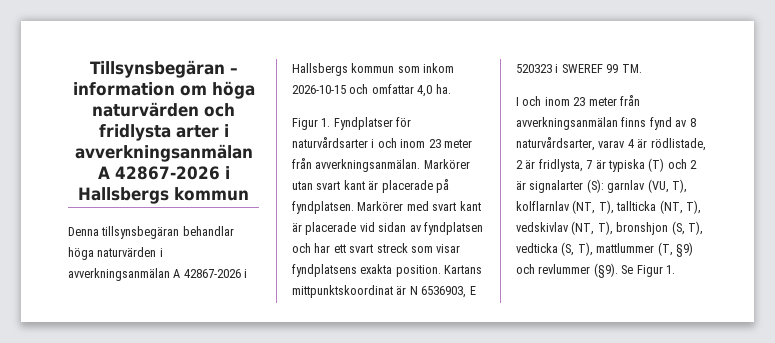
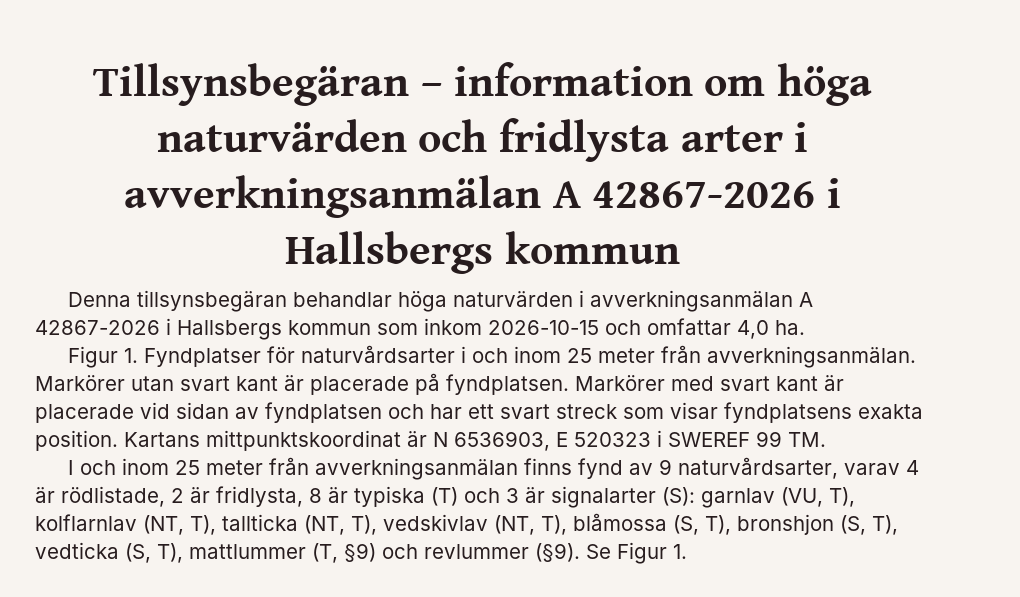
[428,139,441,148] 23 -> [567,348,593,363] 25
[573,97,586,106] 23 -> [175,460,201,475] 25
[689,118,696,127] 8 -> [659,459,673,475] 9
[586,160,593,169] 7 -> [309,488,322,503] 8
[690,160,697,169] 2 -> [506,488,519,503] 3
(613, 228) none -> [573,513,731,535] blåmossa (S, T),

